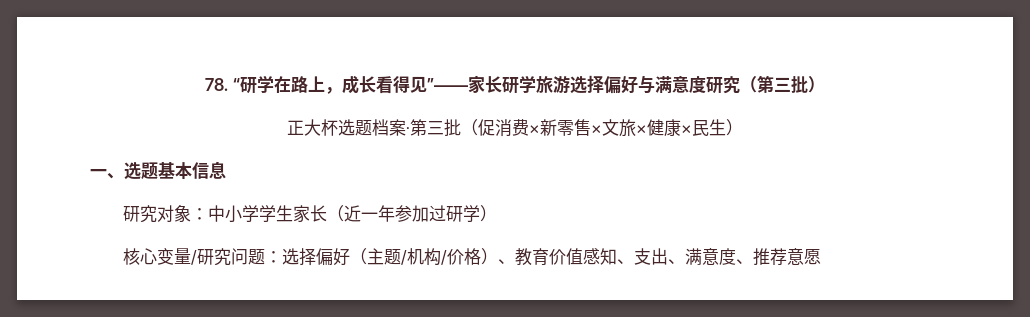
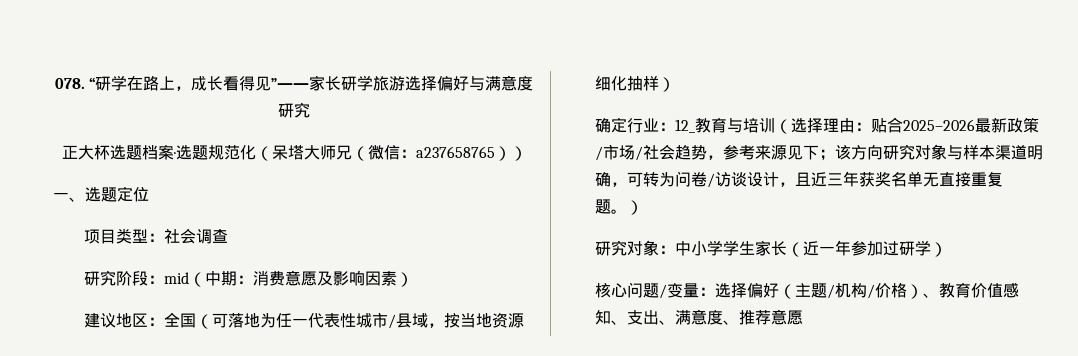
[205,78,229,91] 78. -> [54,78,85,89] 078.
[739,75,825,93] （第三批） -> (310, 110) none
[410,119,743,137] [90,161,226,180] 第三批（促消费×新零售×文旅×健康×民生） // 一、选题基本信息 -> [175,145,527,161] [53,186,149,202] [83,228,228,244] [83,270,413,287] [83,312,524,329] [594,76,675,92] [594,117,1039,134] [594,144,1043,161] [594,171,1003,188] [594,199,643,215] 选题规范化（呆塔大师兄（微信：a237658765）） // 一、选题定位 // 项目类型：社会调查 // 研究阶段：mid（中期：消费意愿及影响因素） // 建议地区：全国（可落地为任一代表性城市/县域，按当地资源细化抽样） // 确定行业：12_教育与培训（选择理由：贴合2025–2026最新政策/市场/社会趋势，参考来源见下；该方向研究对象与样本渠道明确，可转为问卷/访谈设计，且近三年获奖名单无直接重复题。）
[156,248,265,266] 变量/研究问题 -> [626,282,699,299] 问题/变量

